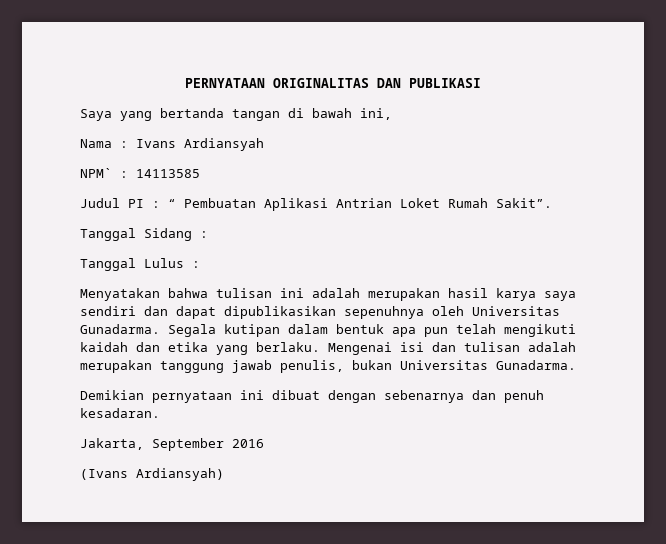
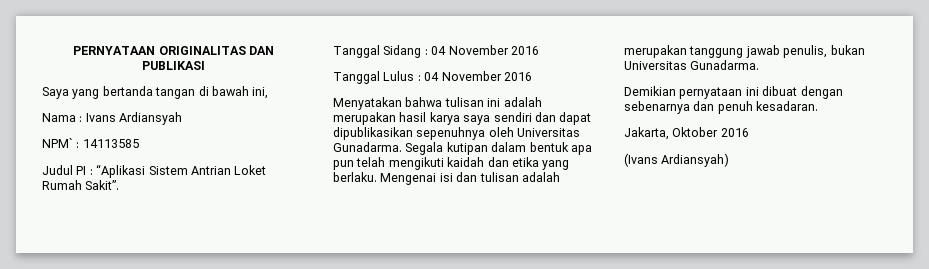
[168,198,328,211] “ Pembuatan Aplikasi -> [96,164,188,178] “Aplikasi Sistem
(208, 234) none -> [431,45,539,55] 04 November 2016
(200, 264) none -> [424,71,532,81] 04 November 2016
[152,438,224,451] September -> [672,127,719,137] Oktober

